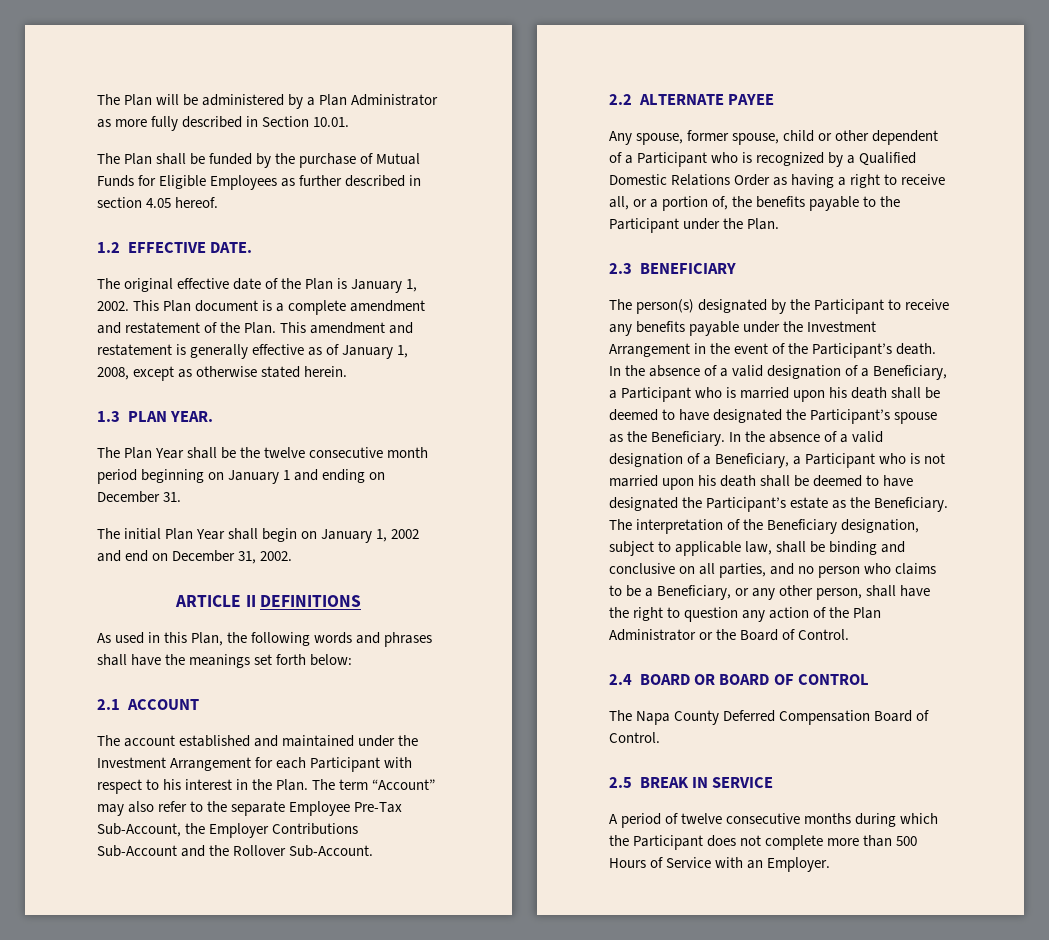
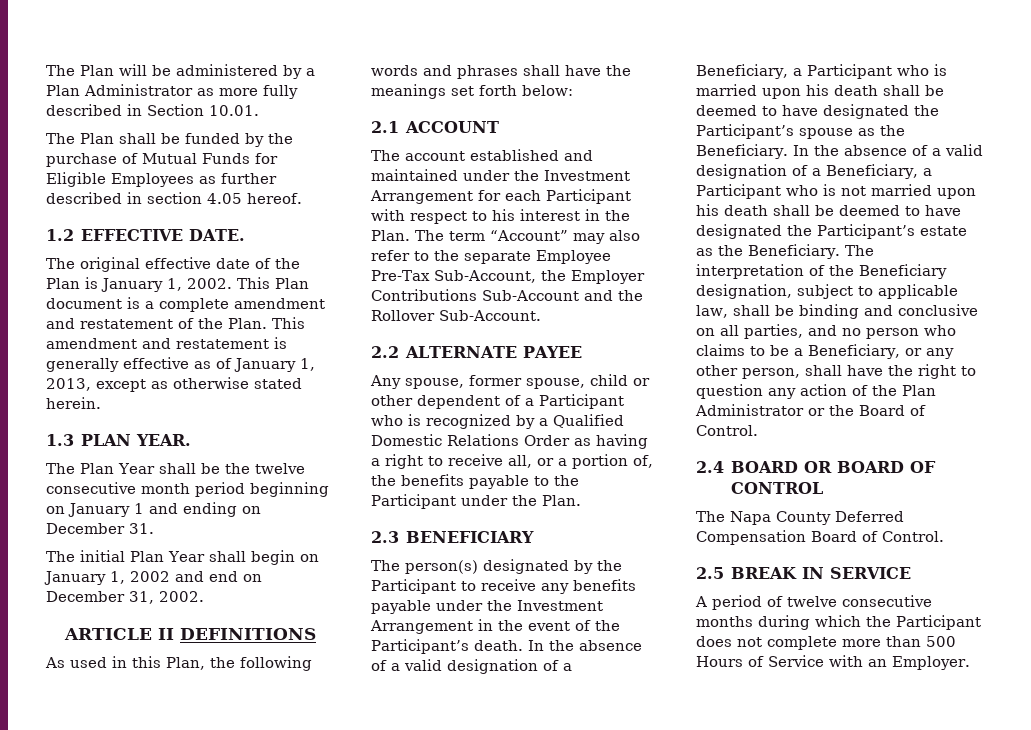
[97,367,129,380] 2008, -> [46,378,91,391] 2013,

